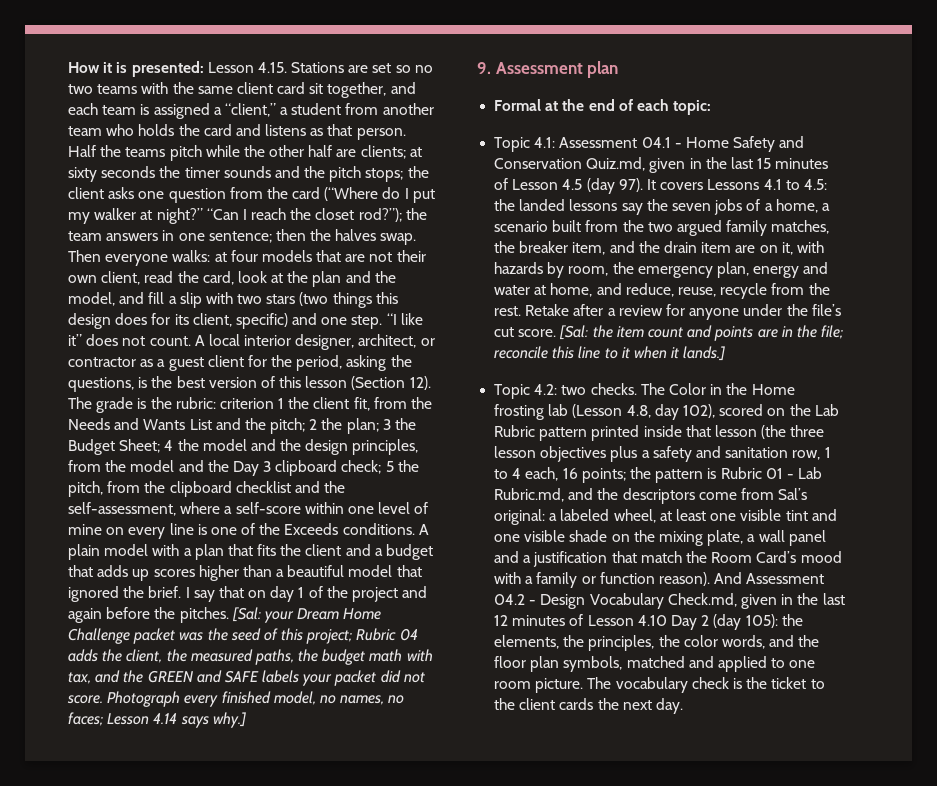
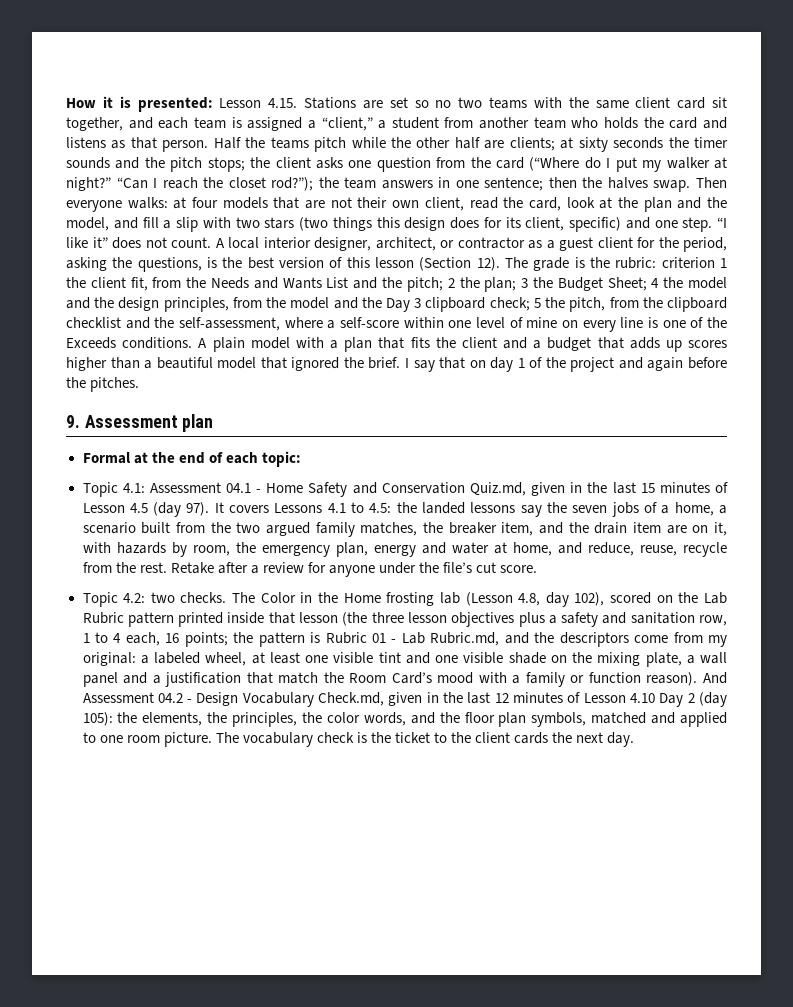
[231,607,382,623] [68,628,418,644] [68,649,433,665] [68,670,425,686] [67,691,405,707] [68,712,246,728] [Sal: your Dream Home Challenge packet was the seed of this project; Rubric 04 adds the client, the measured paths, the budget math with tax, and the GREEN and SAFE labels your packet did not score. Photograph every finished model, no names, no faces; Lesson 4.14 says why.] -> (140, 384) none
[559,325,844,341] [494,346,726,361] [Sal: the item count and points are in the file; reconcile this line to it when it lands.] -> (538, 569) none
[778,488,808,500] Sal’s -> [708,635,728,647] my

